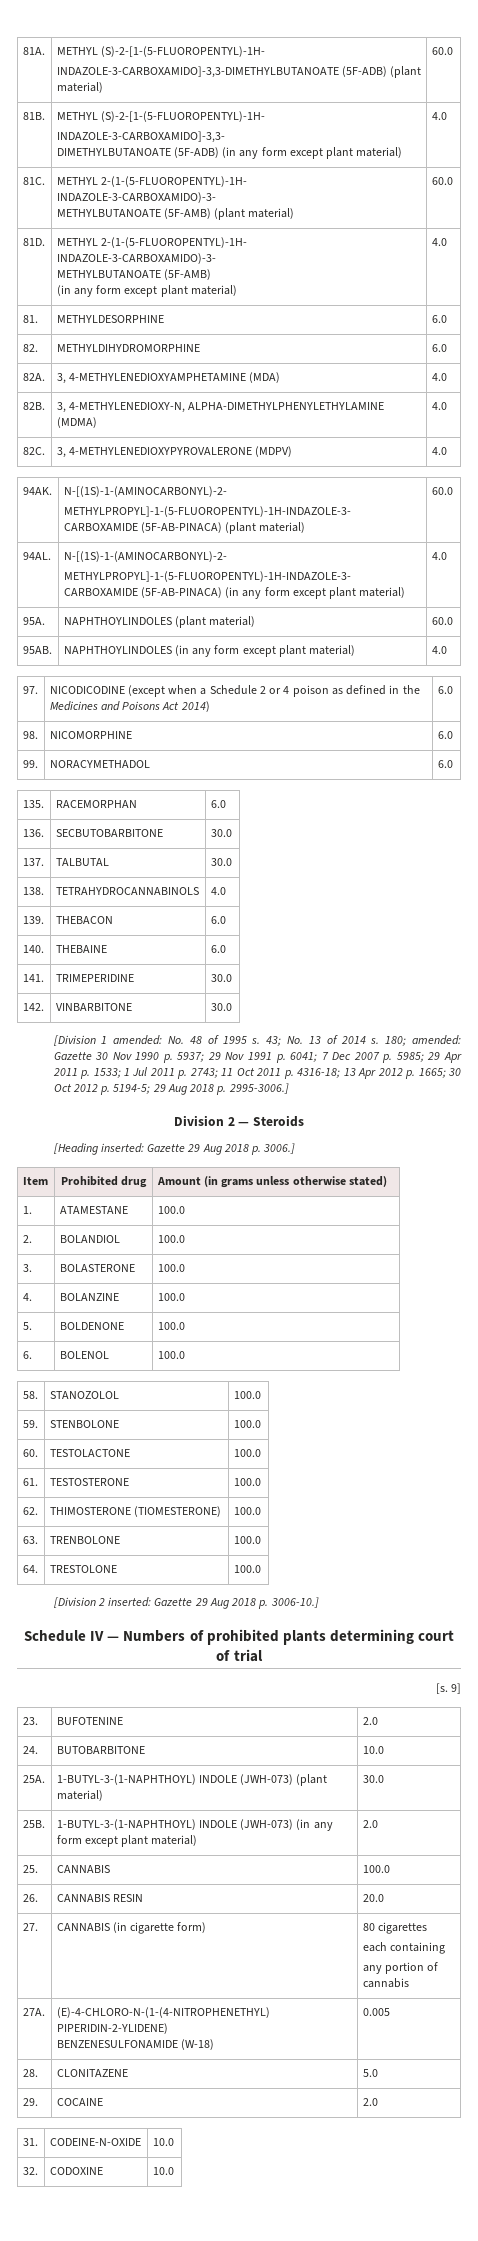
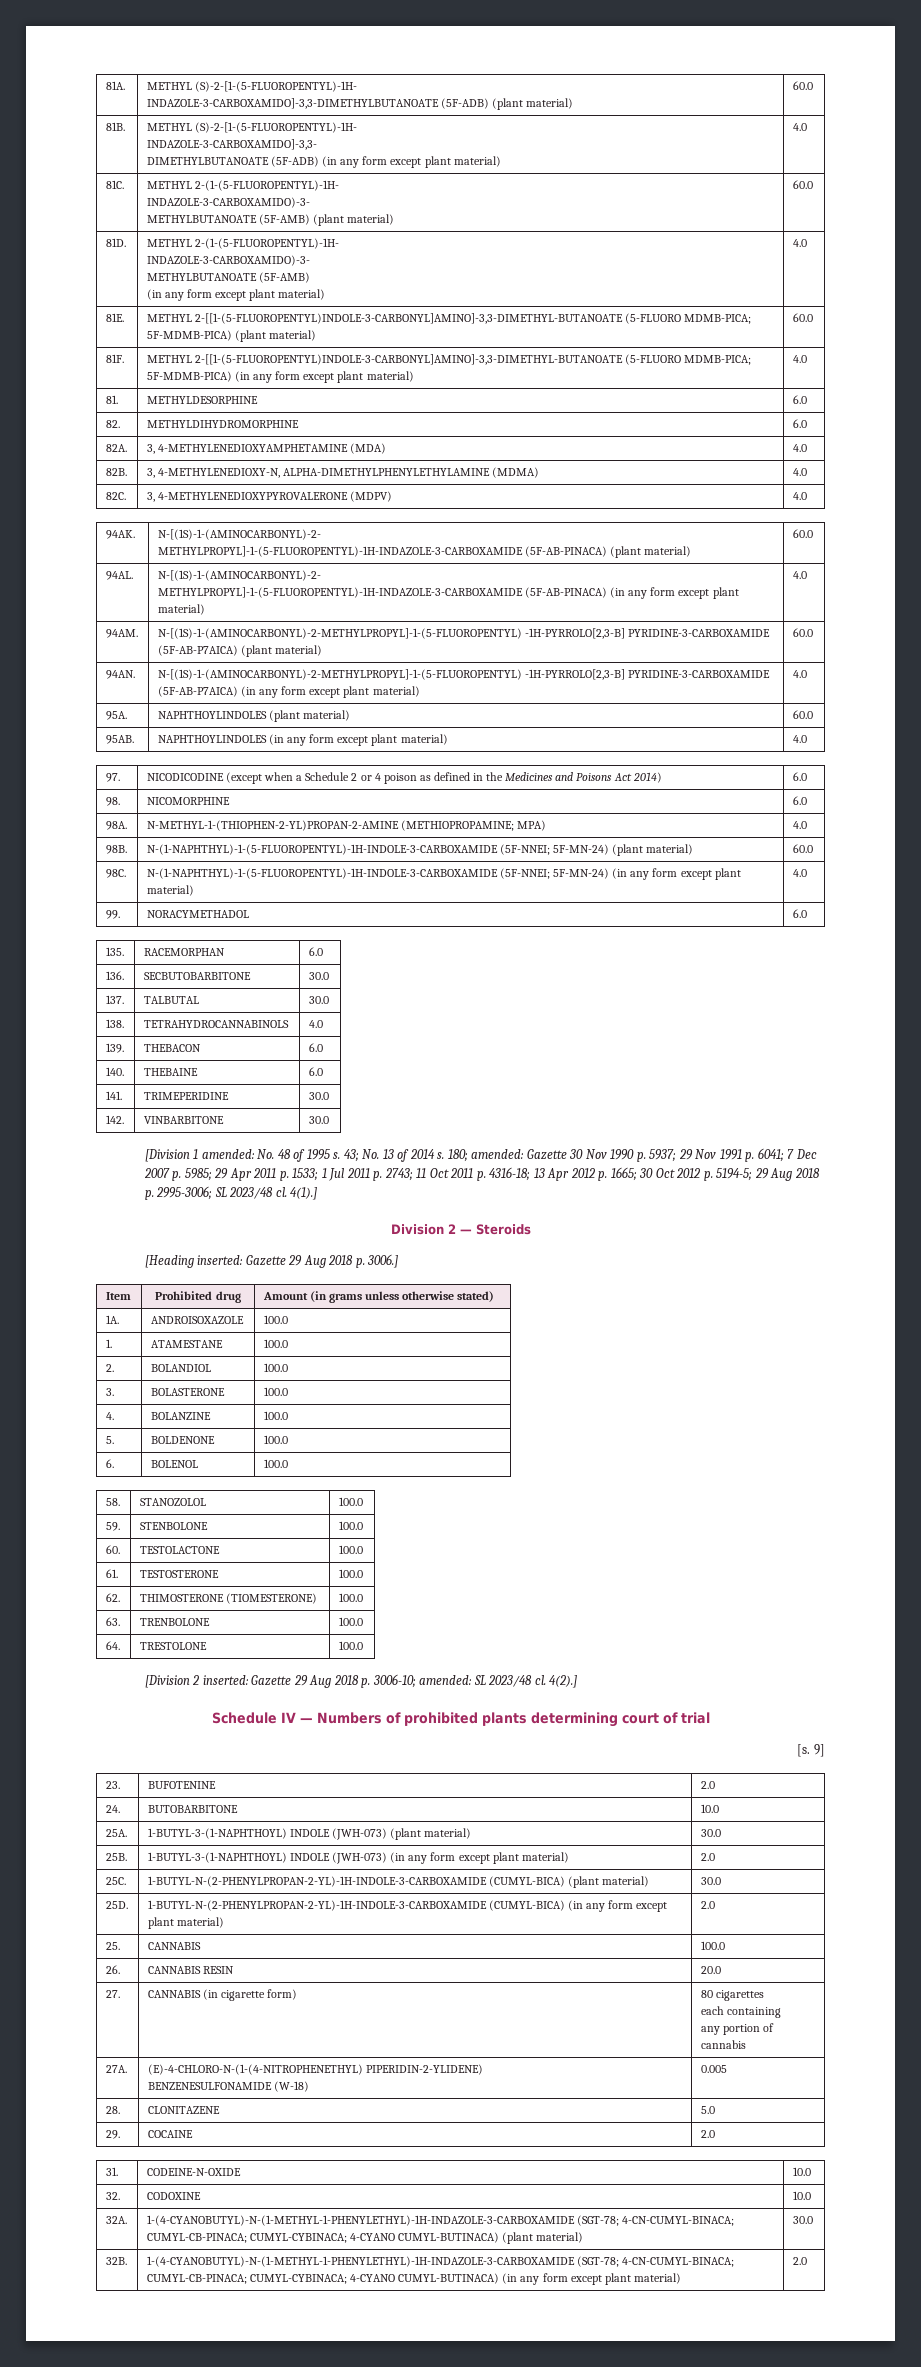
(447, 242) none -> [105,313,124,322] [146,313,752,324] [146,330,317,342] [792,313,813,322] [105,354,124,363] [146,354,752,365] [146,371,414,383] [792,355,807,363] // 81E. | METHYL 2-[[1-(5-FLUOROPENTYL)INDOLE-3-CARBONYL]AMINO]-3,3-DIMETHYL-BUTANOATE (5-FLUORO MDMB-PICA; 5F-MDMB-PICA) (plant material) | 60.0 // 81F. | METHYL 2-[[1-(5-FLUOROPENTYL)INDOLE-3-CARBONYL]AMINO]-3,3-DIMETHYL-BUTANOATE (5-FLUORO MDMB-PICA; 5F-MDMB-PICA) (in any form except plant material) | 4.0
(447, 556) none -> [105,629,138,638] [157,628,771,639] [157,645,323,657] [792,628,813,637] [105,670,135,679] [157,669,771,680] [157,686,420,698] [792,670,807,678] // 94AM. | N-[(1S)-1-(AMINOCARBONYL)-2-METHYLPROPYL]-1-(5-FLUOROPENTYL) -1H-PYRROLO[2,3-B] PYRIDINE-3-CARBOXAMIDE (5F-AB-P7AICA) (plant material) | 60.0 // 94AN. | N-[(1S)-1-(AMINOCARBONYL)-2-METHYLPROPYL]-1-(5-FLUOROPENTYL) -1H-PYRROLO[2,3-B] PYRIDINE-3-CARBOXAMIDE (5F-AB-P7AICA) (in any form except plant material) | 4.0
(453, 735) none -> [105,821,127,830] [146,820,547,831] [792,821,807,829] [105,845,127,854] [146,844,694,856] [792,844,813,853] [105,869,126,878] [146,868,741,880] [146,885,194,896] [792,869,807,877] // 98A. | N-METHYL-1-(THIOPHEN-2-YL)PROPAN-2-AMINE (METHIOPROPAMINE; MPA) | 4.0 // 98B. | N-(1-NAPHTHYL)-1-(5-FLUOROPENTYL)-1H-INDOLE-3-CARBOXAMIDE (5F-NNEI; 5F-MN-24) (plant material) | 60.0 // 98C. | N-(1-NAPHTHYL)-1-(5-FLUOROPENTYL)-1H-INDOLE-3-CARBOXAMIDE (5F-NNEI; 5F-MN-24) (in any form except plant material) | 4.0
[228,1083,289,1094] 2995-3006.] -> [156,1186,318,1200] 2995-3006; SL 2023/48 cl. 4(1).]
(387, 1181) none -> [105,1315,119,1324] [150,1316,244,1324] [263,1315,288,1324] // 1A. | ANDROISOXAZOLE | 100.0
[270,1597,319,1608] 3006-10.] -> [372,1674,578,1688] 3006-10; amended: SL 2023/48 cl. 4(2).]
(378, 1824) none -> [105,1877,126,1885] [147,1876,650,1888] [700,1877,721,1885] [105,1901,128,1909] [147,1900,668,1912] [147,1917,224,1929] [700,1901,715,1909] // 25C. | 1-BUTYL-N-(2-PHENYLPROPAN-2-YL)-1H-INDOLE-3-CARBOXAMIDE (CUMYL-BICA) (plant material) | 30.0 // 25D. | 1-BUTYL-N-(2-PHENYLPROPAN-2-YL)-1H-INDOLE-3-CARBOXAMIDE (CUMYL-BICA) (in any form except plant material) | 2.0
(174, 2171) none -> [105,2216,127,2224] [146,2215,735,2226] [146,2232,584,2244] [792,2216,813,2224] [105,2257,127,2265] [146,2256,735,2267] [146,2273,681,2285] [792,2257,807,2265] // 32A. | 1-(4-CYANOBUTYL)-N-(1-METHYL-1-PHENYLETHYL)-1H-INDAZOLE-3-CARBOXAMIDE (SGT-78; 4-CN-CUMYL-BINACA; CUMYL-CB-PINACA; CUMYL-CYBINACA; 4-CYANO CUMYL-BUTINACA) (plant material) | 30.0 // 32B. | 1-(4-CYANOBUTYL)-N-(1-METHYL-1-PHENYLETHYL)-1H-INDAZOLE-3-CARBOXAMIDE (SGT-78; 4-CN-CUMYL-BINACA; CUMYL-CB-PINACA; CUMYL-CYBINACA; 4-CYANO CUMYL-BUTINACA) (in any form except plant material) | 2.0

